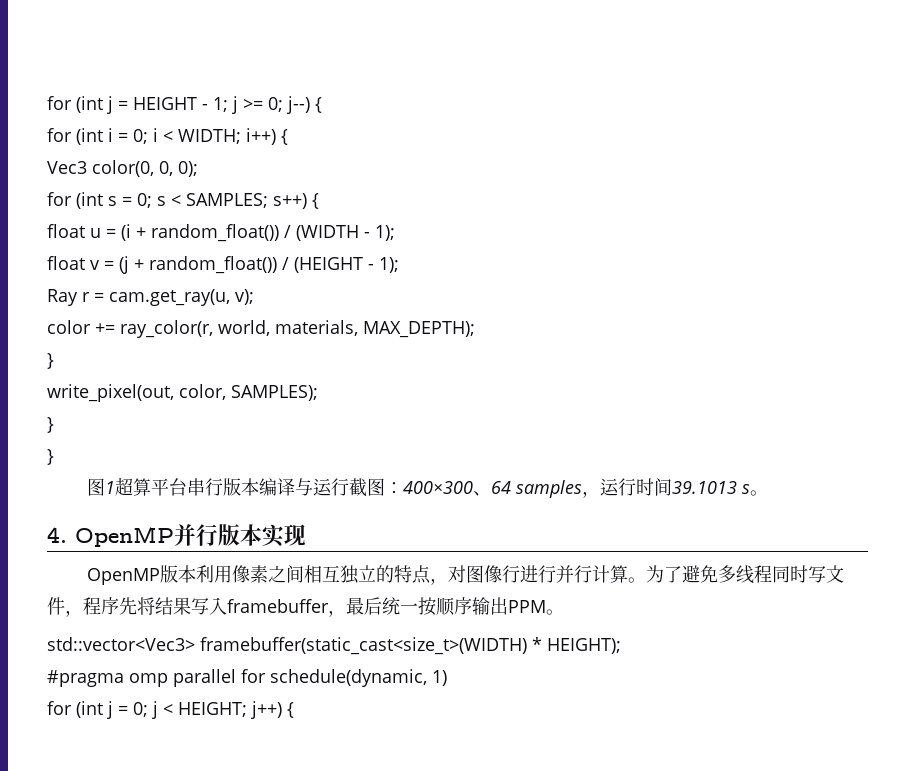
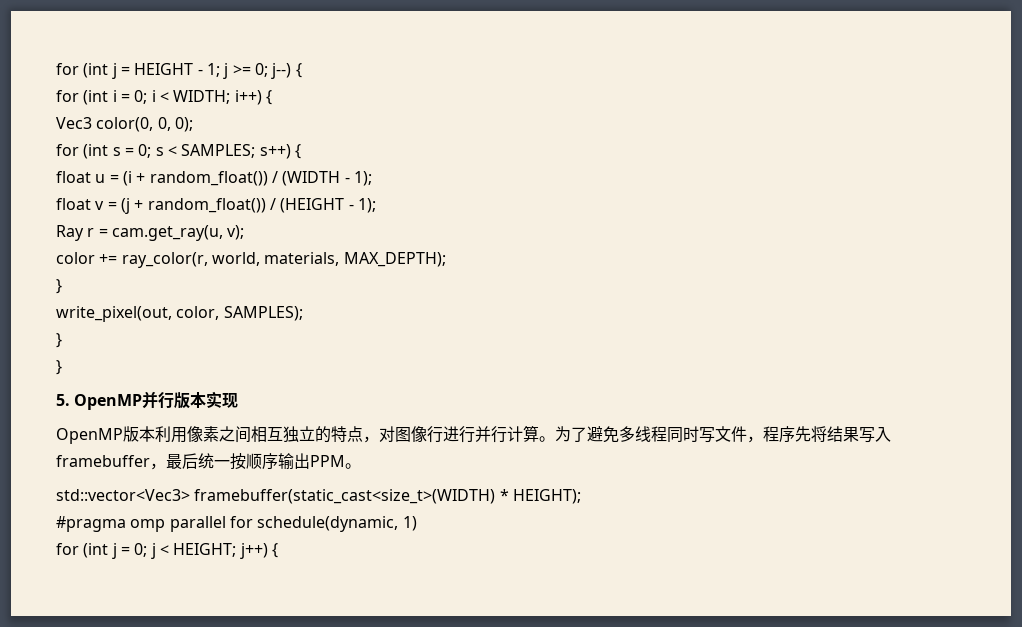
[86,477,768,498] [47,527,67,543] 图1超算平台串行版本编译与运行截图：400×300、64 samples，运行时间39.1013 s。 // 4. -> [56,394,70,406] 5.

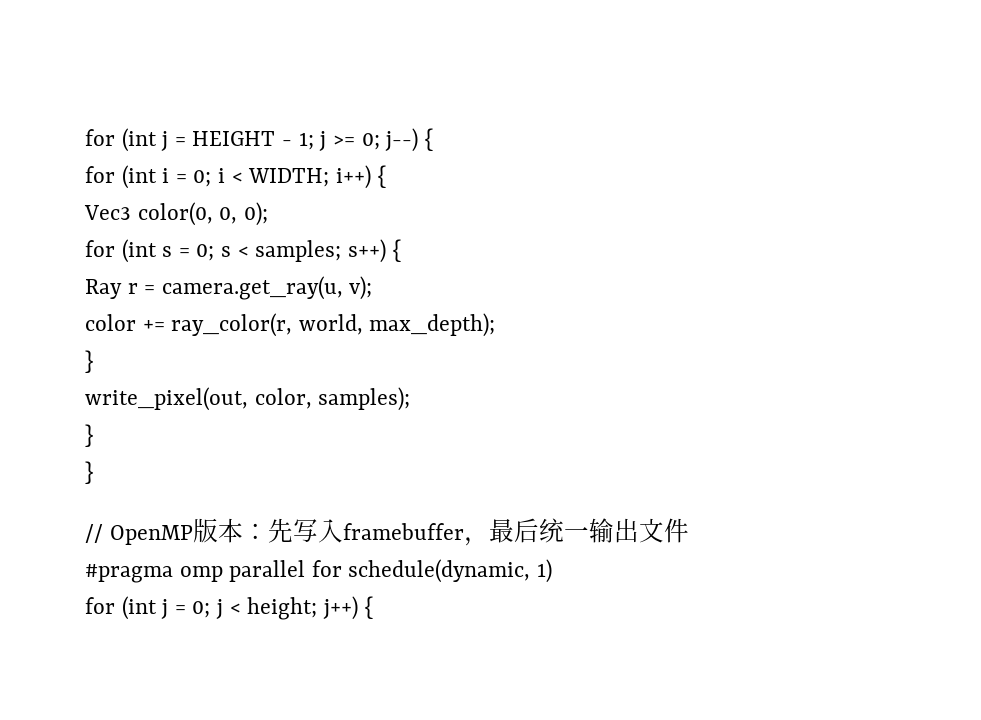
[181,144,256,158] SAMPLES; -> [255,240,342,262] samples;
[56,171,372,186] [56,198,376,214] // float u = (i + random_float()) / (WIDTH - 1); // float v = (j + random_float()) / (HEIGHT - 1); -> (401, 250) none
[111,225,223,241] cam.get_ray(u, -> [161,276,343,300] camera.get_ray(u,
[264,252,446,267] materials, MAX_DEPTH); -> [369,313,496,337] max_depth);
[223,306,303,321] SAMPLES); -> [318,387,411,411] samples);
[56,391,239,410] [56,425,859,444] 5. OpenMP并行版本实现 // OpenMP版本利用像素之间相互独立的特点，对图像行进行并行计算。为了避免多线程同时写文件，程序先将结果 -> [85,518,293,545] // OpenMP版本：先
[230,453,361,470] [56,489,581,504] 按顺序输出PPM。 // std::vector<Vec3> framebuffer(static_cast<size_t>(WIDTH) * HEIGHT); -> [588,518,689,543] 输出文件
[173,543,237,557] HEIGHT; -> [247,597,318,620] height;

